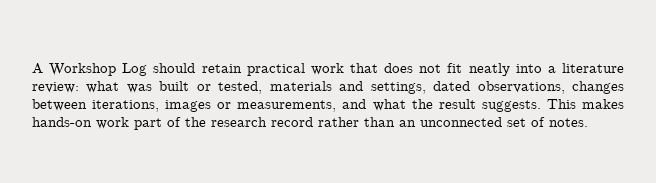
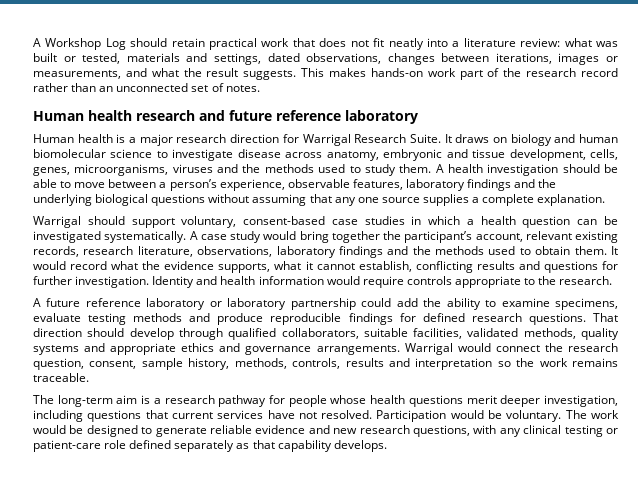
(588, 122) none -> [33,110,418,124] [33,134,618,146] [33,149,618,161] [33,164,618,176] [33,179,557,191] [33,194,606,206] [33,216,618,228] [33,231,618,243] [33,246,618,258] [33,261,618,273] [33,276,613,288] [33,298,618,310] [33,313,618,325] [33,328,619,340] [33,343,618,355] [33,358,619,370] [33,373,89,382] [33,395,618,407] [33,410,619,422] [33,425,618,437] [33,440,387,452] // Human health research and future reference laboratory // Human health is a major research direction for Warrigal Research Suite. It draws on biology and human biomolecular science to investigate disease across anatomy, embryonic and tissue development, cells, genes, microorganisms, viruses and the methods used to study them. A health investigation should be able to move between a person’s experience, observable features, laboratory findings and the underlying biological questions without assuming that any one source supplies a complete explanation. // Warrigal should support voluntary, consent-based case studies in which a health question can be investigated systematically. A case study would bring together the participant’s account, relevant existing records, research literature, observations, laboratory findings and the methods used to obtain them. It would record what the evidence supports, what it cannot establish, conflicting results and questions for further investigation. Identity and health information would require controls appropriate to the research. // A future reference laboratory or laboratory partnership could add the ability to examine specimens, evaluate testing methods and produce reproducible findings for defined research questions. That direction should develop through qualified collaborators, suitable facilities, validated methods, quality systems and appropriate ethics and governance arrangements. Warrigal would connect the research question, consent, sample history, methods, controls, results and interpretation so the work remains traceable. // The long-term aim is a research pathway for people whose health questions merit deeper investigation, including questions that current services have not resolved. Participation would be voluntary. The work would be designed to generate reliable evidence and new research questions, with any clinical testing or patient-care role defined separately as that capability develops.

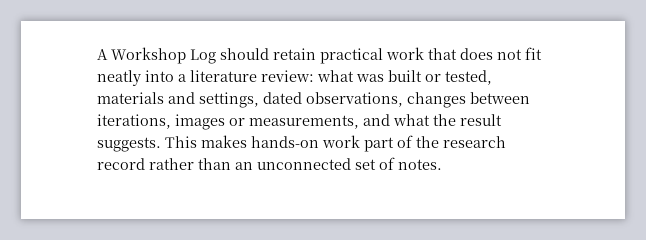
[33,110,418,124] [33,134,618,146] [33,149,618,161] [33,164,618,176] [33,179,557,191] [33,194,606,206] [33,216,618,228] [33,231,618,243] [33,246,618,258] [33,261,618,273] [33,276,613,288] [33,298,618,310] [33,313,618,325] [33,328,619,340] [33,343,618,355] [33,358,619,370] [33,373,89,382] [33,395,618,407] [33,410,619,422] [33,425,618,437] [33,440,387,452] // Human health research and future reference laboratory // Human health is a major research direction for Warrigal Research Suite. It draws on biology and human biomolecular science to investigate disease across anatomy, embryonic and tissue development, cells, genes, microorganisms, viruses and the methods used to study them. A health investigation should be able to move between a person’s experience, observable features, laboratory findings and the underlying biological questions without assuming that any one source supplies a complete explanation. // Warrigal should support voluntary, consent-based case studies in which a health question can be investigated systematically. A case study would bring together the participant’s account, relevant existing records, research literature, observations, laboratory findings and the methods used to obtain them. It would record what the evidence supports, what it cannot establish, conflicting results and questions for further investigation. Identity and health information would require controls appropriate to the research. // A future reference laboratory or laboratory partnership could add the ability to examine specimens, evaluate testing methods and produce reproducible findings for defined research questions. That direction should develop through qualified collaborators, suitable facilities, validated methods, quality systems and appropriate ethics and governance arrangements. Warrigal would connect the research question, consent, sample history, methods, controls, results and interpretation so the work remains traceable. // The long-term aim is a research pathway for people whose health questions merit deeper investigation, including questions that current services have not resolved. Participation would be voluntary. The work would be designed to generate reliable evidence and new research questions, with any clinical testing or patient-care role defined separately as that capability develops. -> (442, 164) none

